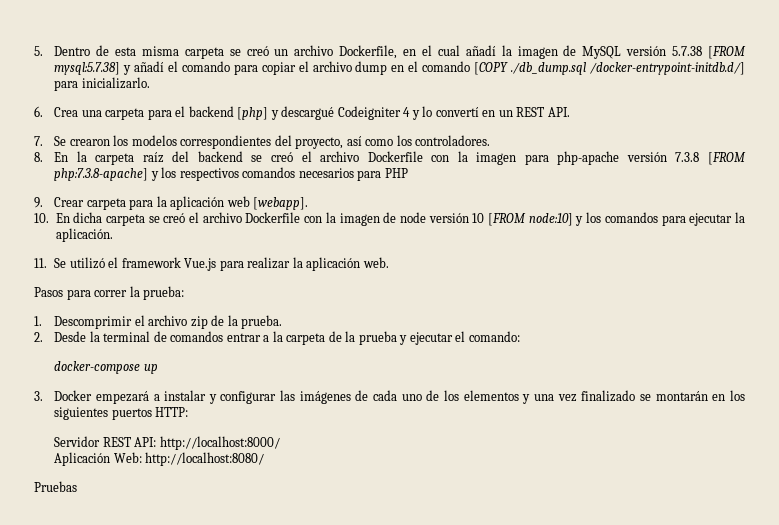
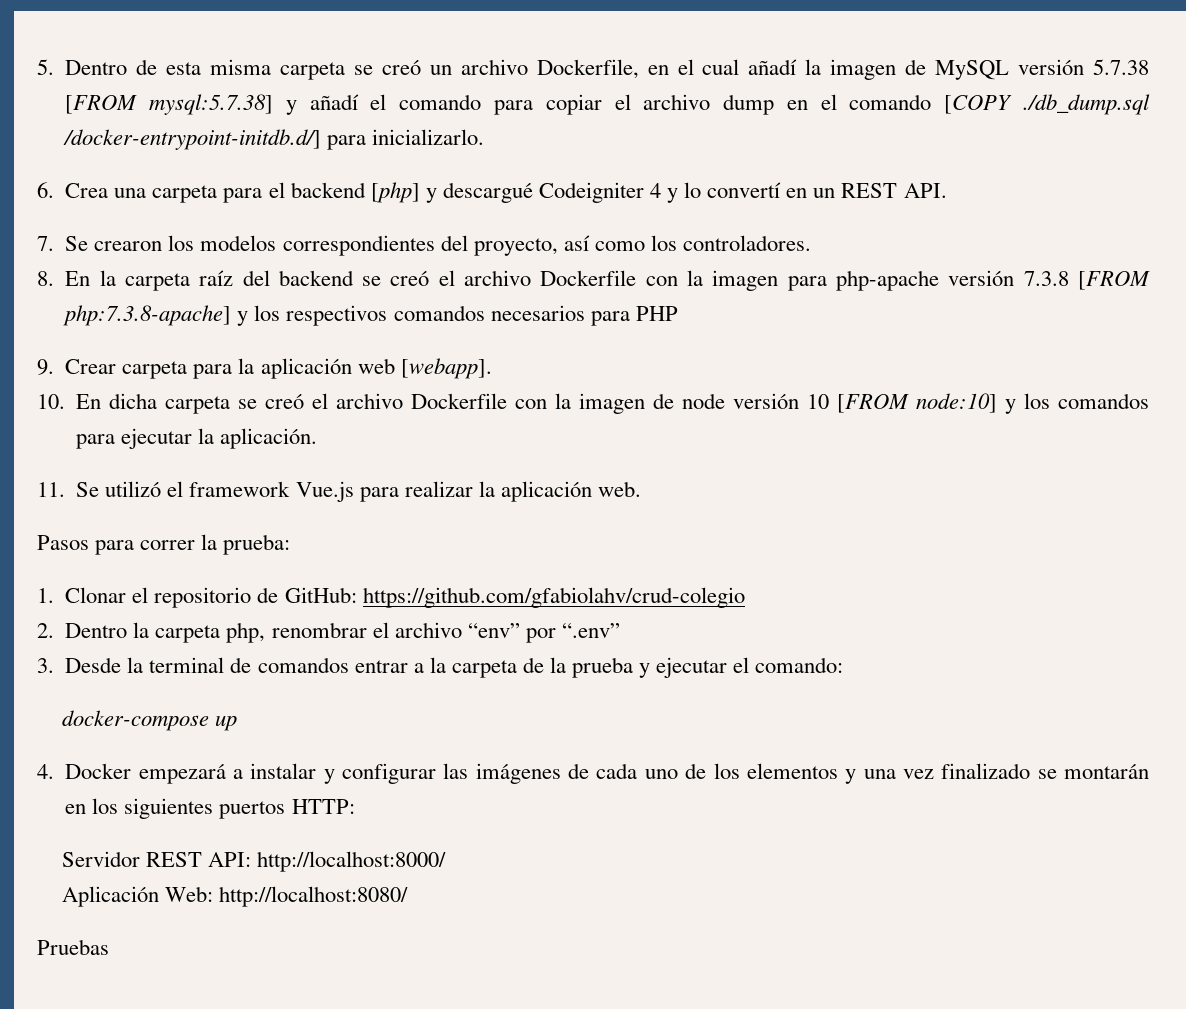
[54,315,283,329] [34,332,43,342] Descomprimir el archivo zip de la prueba. // 2. -> [65,587,745,608] [37,622,620,643] [37,658,54,673] Clonar el repositorio de GitHub: https://github.com/gfabiolahv/crud-colegio // 2. Dentro la carpeta php, renombrar el archivo “env” por “.env” // 3.
[34,391,43,401] 3. -> [37,764,54,779] 4.

